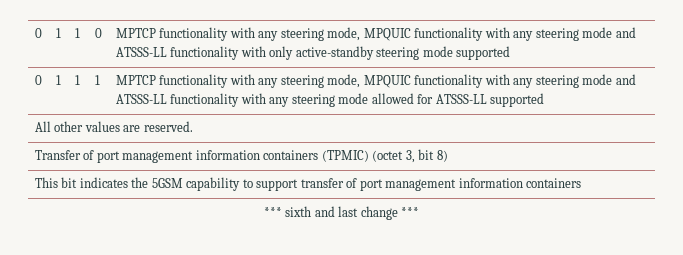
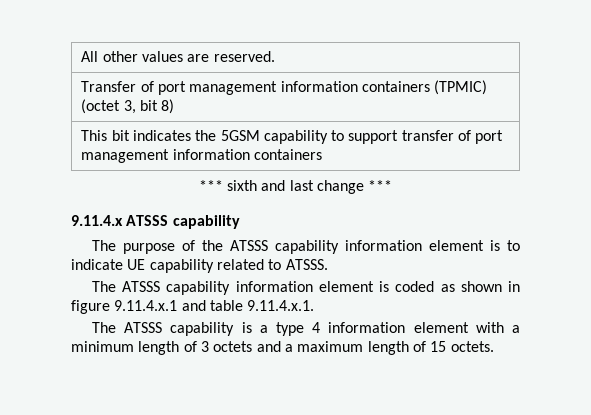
[34,28,42,38] [55,28,61,38] [74,28,80,38] [94,28,102,38] [115,27,636,41] [115,46,511,60] [34,75,42,85] [55,75,61,85] [74,75,80,85] [94,75,100,85] [115,74,636,88] [115,93,545,107] 0 | 1 | 1 | 0 | MPTCP functionality with any steering mode, MPQUIC functionality with any steering mode and ATSSS-LL functionality with only active-standby steering mode supported // 0 | 1 | 1 | 1 | MPTCP functionality with any steering mode, MPQUIC functionality with any steering mode and ATSSS-LL functionality with any steering mode allowed for ATSSS-LL supported // -> (81, 56) none
(420, 212) none -> [71,215,240,229] [91,240,520,254] [71,259,328,273] [91,281,520,295] [71,300,315,314] [91,322,520,336] [71,341,494,355] // 9.11.4.x ATSSS capability // The purpose of the ATSSS capability information element is to indicate UE capability related to ATSSS. // The ATSSS capability information element is coded as shown in figure 9.11.4.x.1 and table 9.11.4.x.1. // The ATSSS capability is a type 4 information element with a minimum length of 3 octets and a maximum length of 15 octets.

